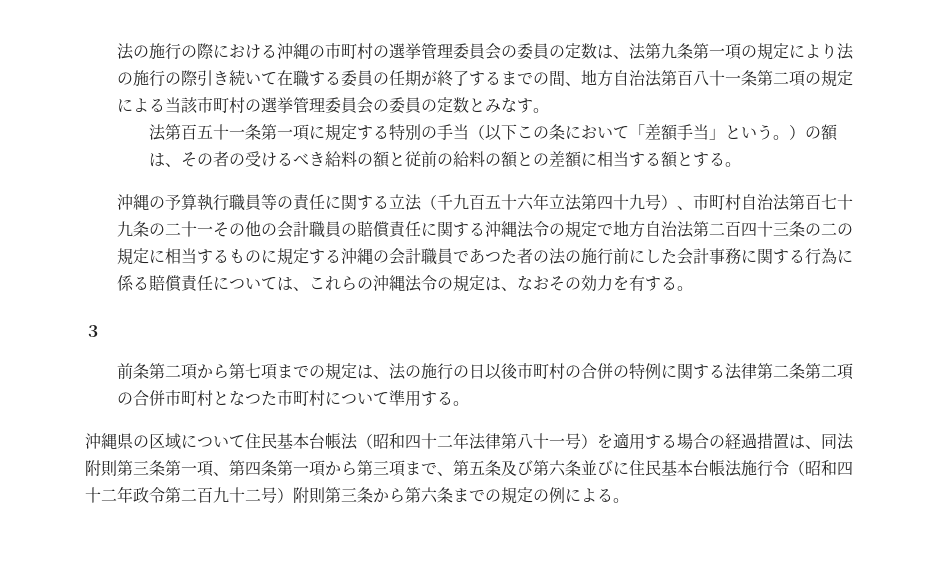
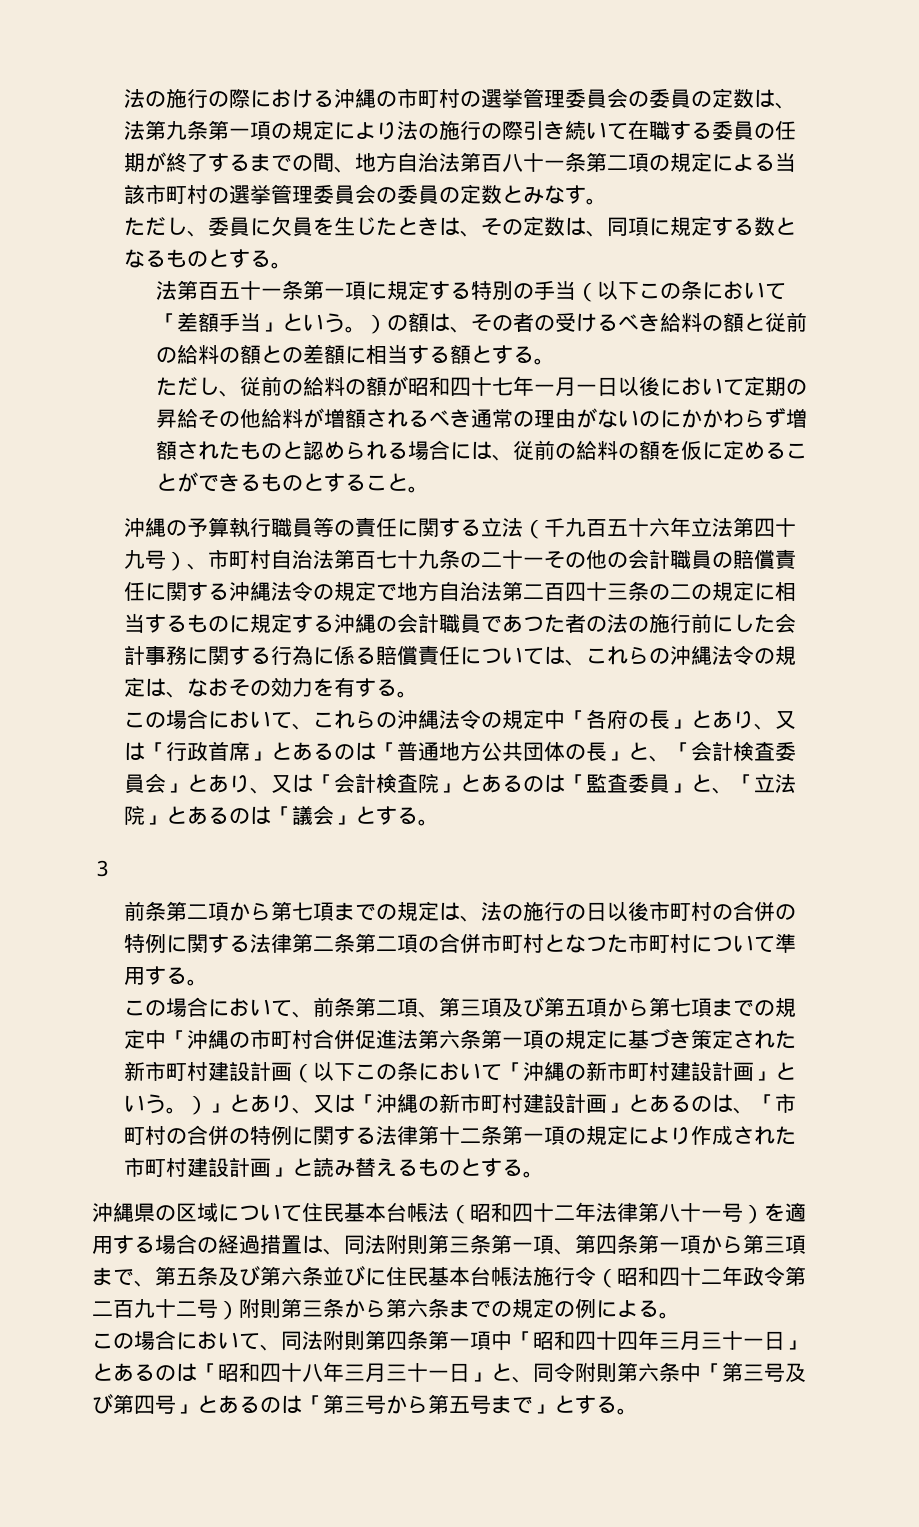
(549, 110) none -> [123,216,796,237] [123,249,292,269] // ただし、委員に欠員を生じたときは、その定数は、同項に規定する数となるものとする。
(741, 164) none -> [155,376,807,397] [155,408,807,428] [155,440,807,461] [155,472,429,493] // ただし、従前の給料の額が昭和四十七年一月一日以後において定期の昇給その他給料が増額されるべき通常の理由がないのにかかわらず増額されたものと認められる場合には、従前の給料の額を仮に定めることができるものとすること。
(693, 288) none -> [123,709,796,730] [123,741,796,762] [123,773,796,794] [123,805,439,826] // この場合において、これらの沖縄法令の規定中「各府の長」とあり、又は「行政首席」とあるのは「普通地方公共団体の長」と、「会計検査委員会」とあり、又は「会計検査院」とあるのは「監査委員」と、「立法院」とあるのは「議会」とする。
(469, 403) none -> [123,997,796,1018] [123,1029,796,1050] [123,1061,796,1083] [123,1093,796,1115] [123,1125,796,1146] [123,1157,544,1178] // この場合において、前条第二項、第三項及び第五項から第七項までの規定中「沖縄の市町村合併促進法第六条第一項の規定に基づき策定された新市町村建設計画（以下この条において「沖縄の新市町村建設計画」という。）」とあり、又は「沖縄の新市町村建設計画」とあるのは、「市町村の合併の特例に関する法律第十二条第一項の規定により作成された市町村建設計画」と読み替えるものとする。
(629, 500) none -> [92,1330,806,1351] [92,1362,806,1383] [92,1394,638,1415] // この場合において、同法附則第四条第一項中「昭和四十四年三月三十一日」とあるのは「昭和四十八年三月三十一日」と、同令附則第六条中「第三号及び第四号」とあるのは「第三号から第五号まで」とする。

